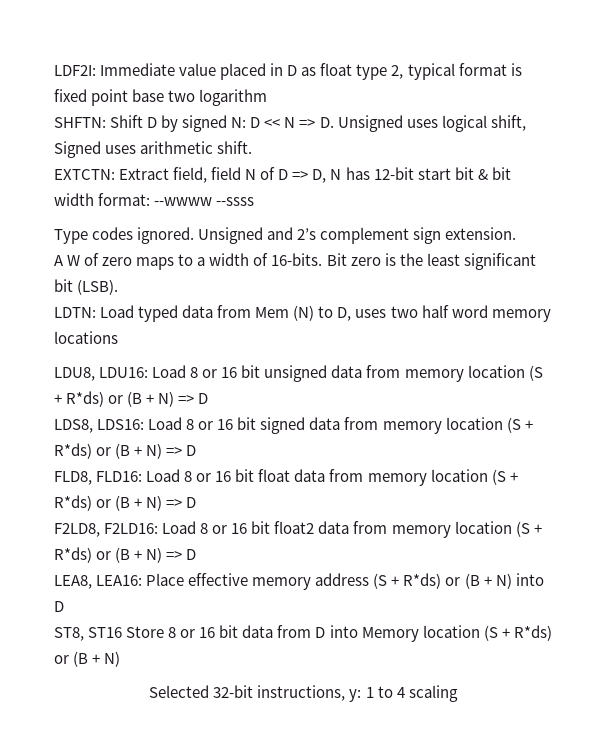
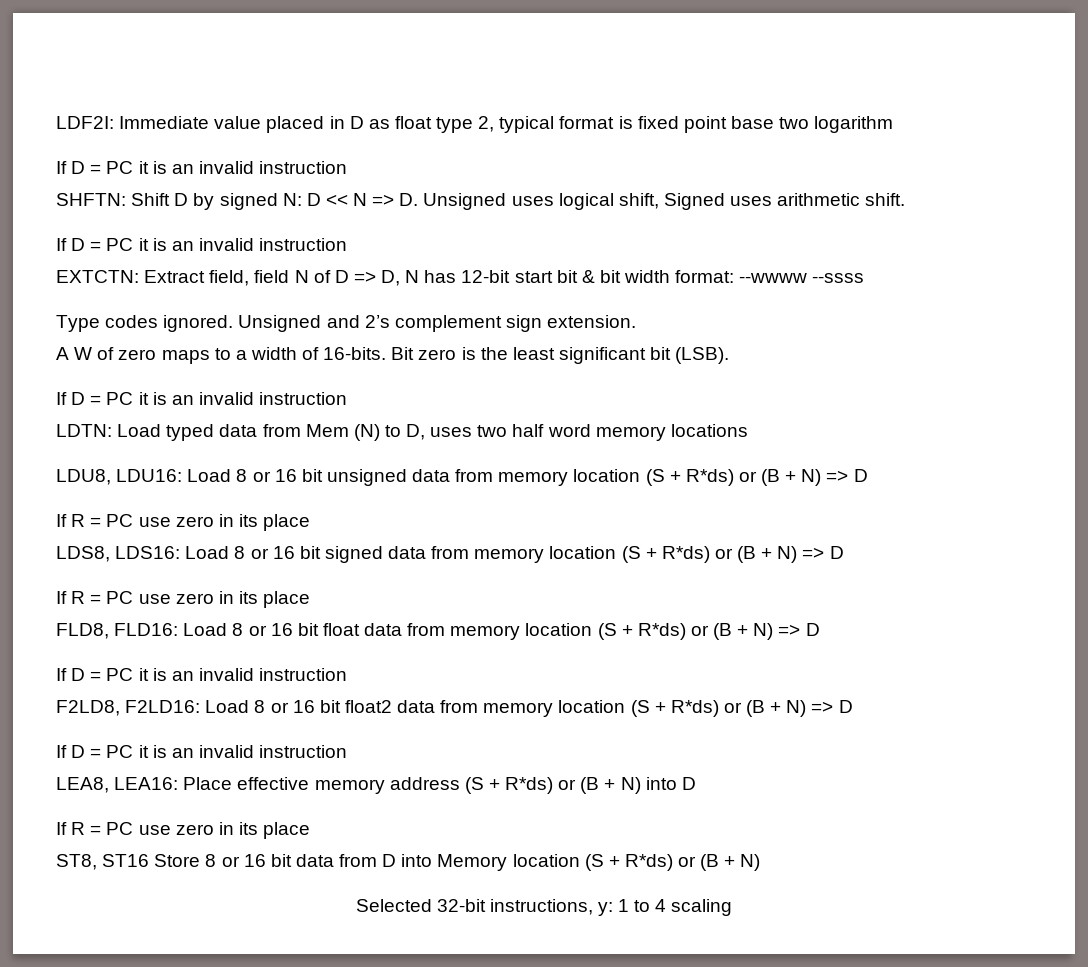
(268, 97) none -> [56,161,348,174] // If D = PC it is an invalid instruction
(253, 147) none -> [56,238,348,251] // If D = PC it is an invalid instruction
(119, 287) none -> [56,392,348,405] // If D = PC it is an invalid instruction
(209, 398) none -> [56,514,311,531] // If R = PC use zero in its place
(197, 450) none -> [56,591,311,608] // If R = PC use zero in its place
(197, 502) none -> [56,668,348,681] // If D = PC it is an invalid instruction
(197, 554) none -> [56,745,348,758] // If D = PC it is an invalid instruction
(64, 606) none -> [56,822,311,839] // If R = PC use zero in its place

